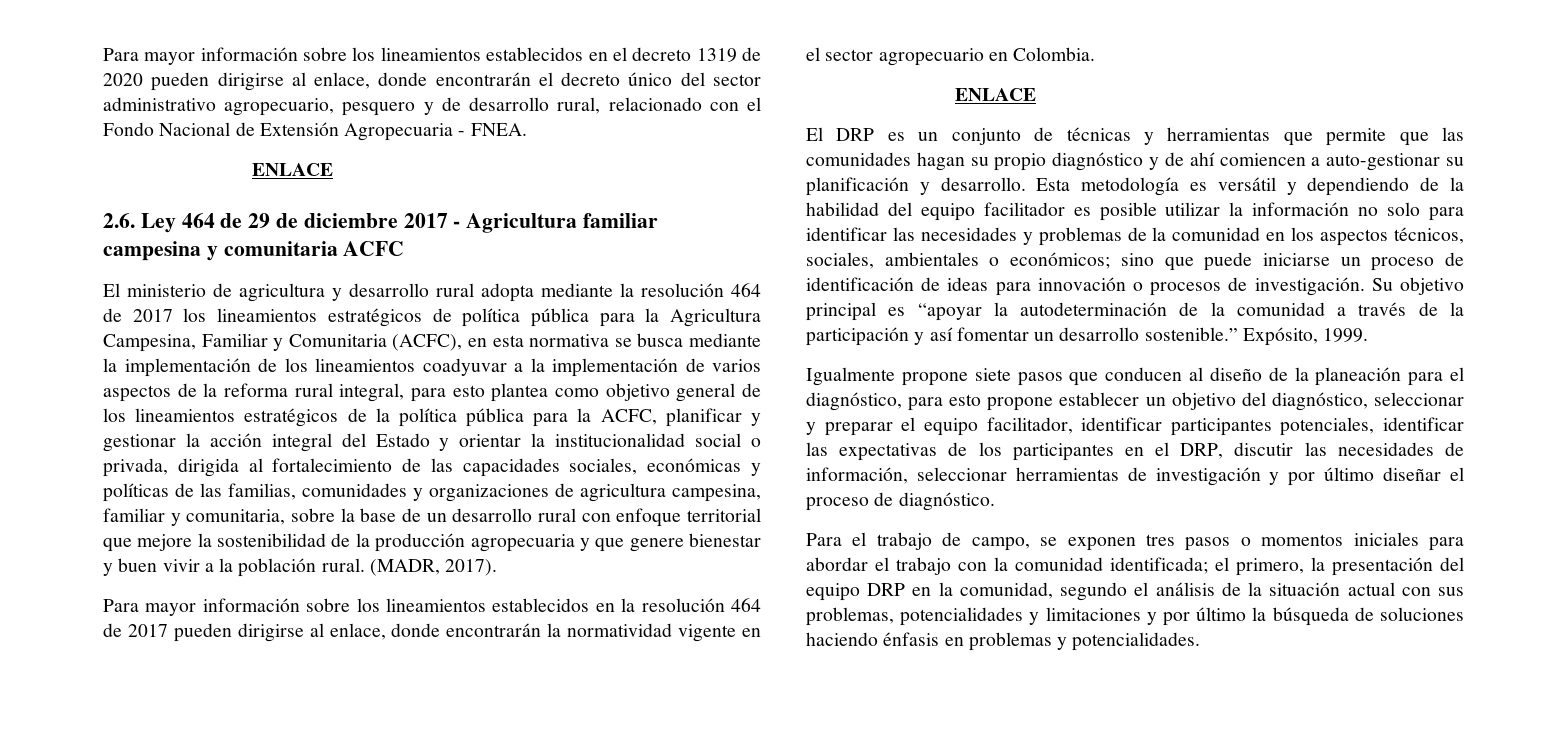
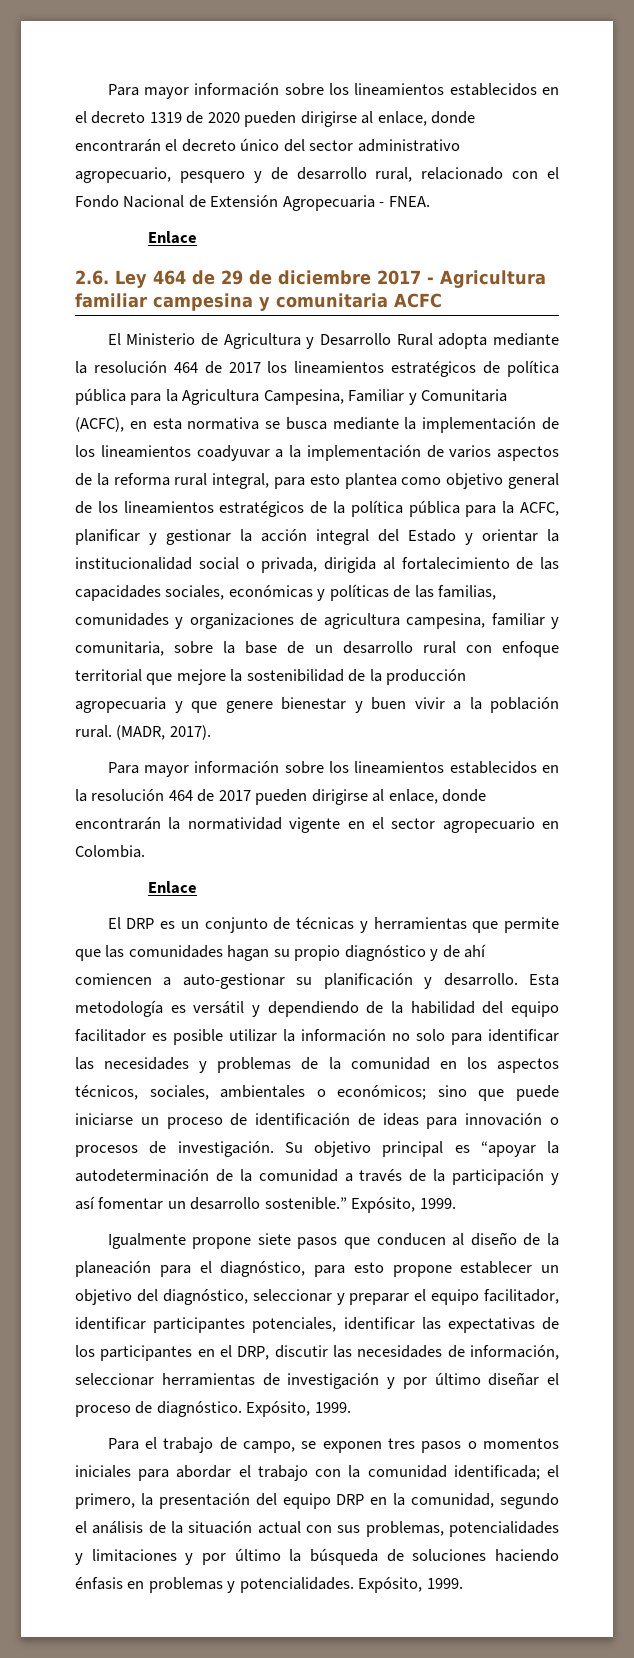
[252,163,334,176] ENLACE -> [148,231,198,244] Enlace
[127,283,474,302] ministerio de agricultura y desarrollo rural -> [126,333,433,349] Ministerio de Agricultura y Desarrollo Rural
[955,88,1037,101] ENLACE -> [148,881,198,894] Enlace
(995, 501) none -> [246,1401,351,1417] Expósito, 1999.
(1201, 641) none -> [358,1577,463,1593] Expósito, 1999.

